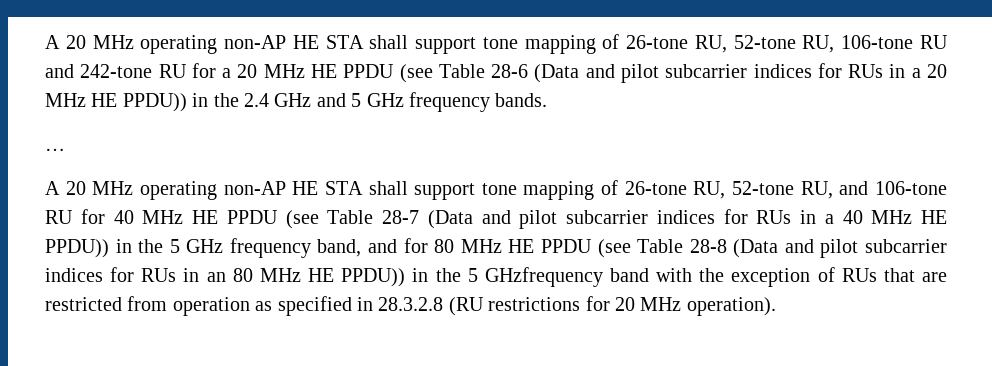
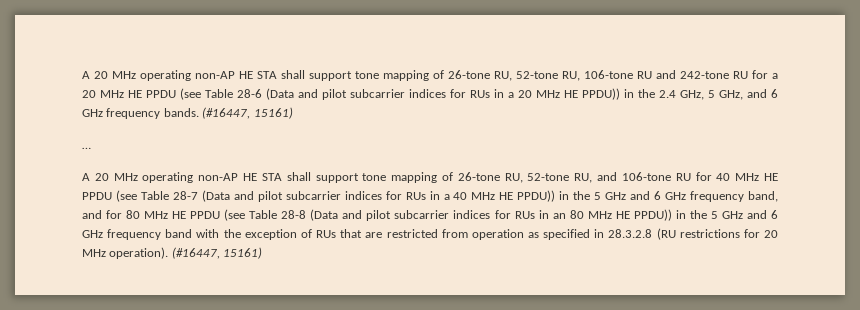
[274,93,362,107] GHz and 5 -> [680,89,778,100] GHz, 5 GHz, and 6
(548, 100) none -> [202,107,293,119] (#16447, 15161)
(224, 246) none -> [630,191,687,200] and 6 GHz
[484,267,603,287] GHzfrequency -> [721,210,778,219] [82,229,162,240] GHz and 6 GHz frequency
(776, 306) none -> [171,247,263,259] (#16447, 15161)

